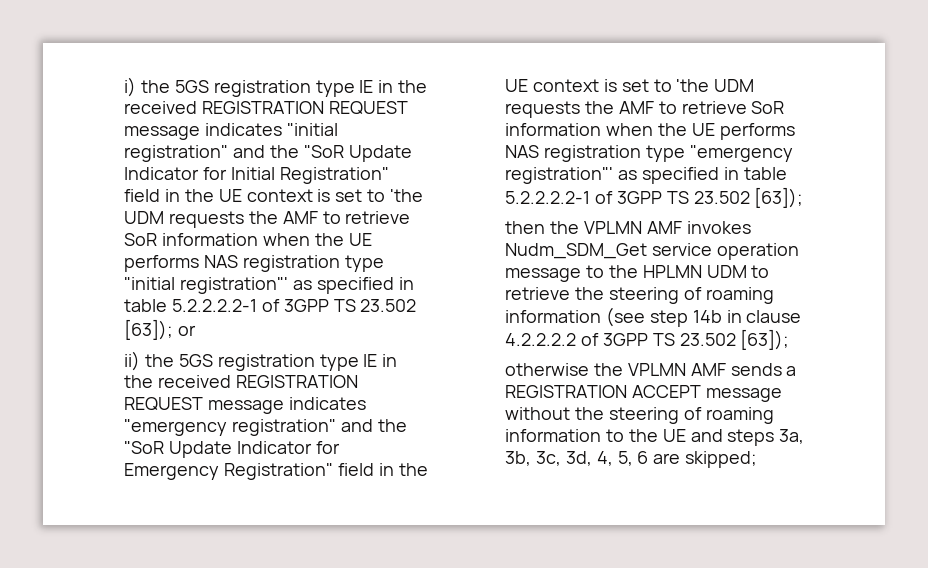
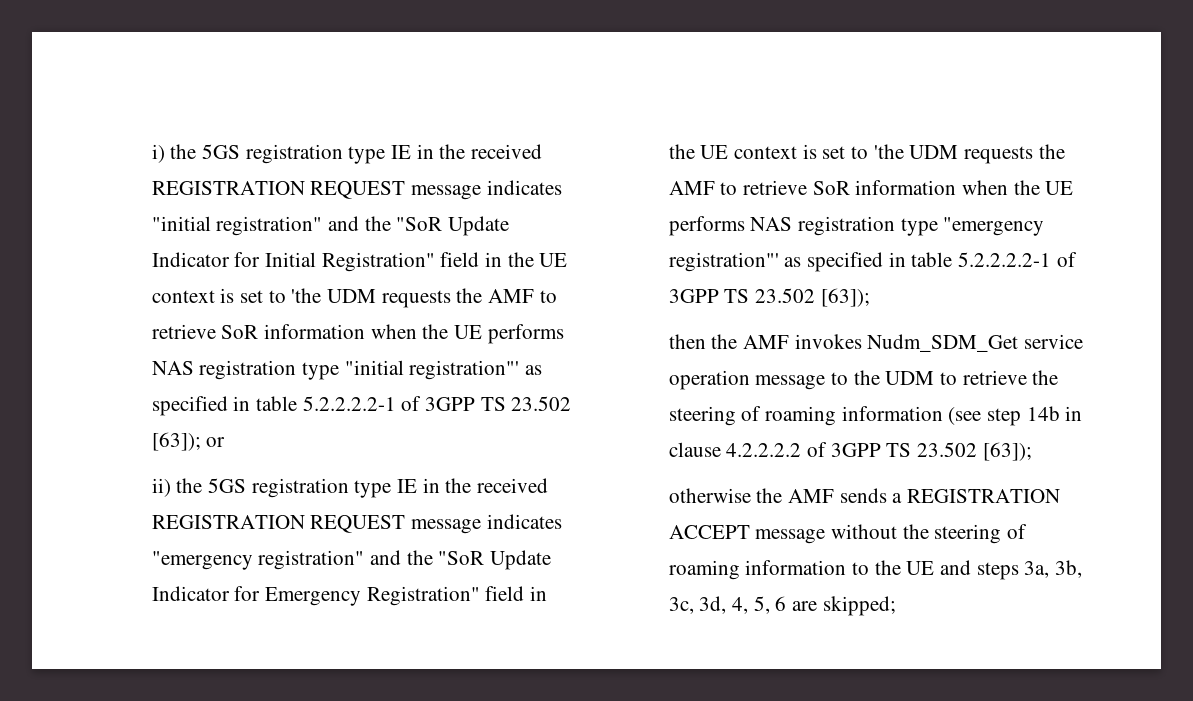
[583,221,642,234] VPLMN -> (738, 341) none
[642,265,702,278] HPLMN -> (880, 377) none
[627,363,686,376] VPLMN -> (783, 495) none

